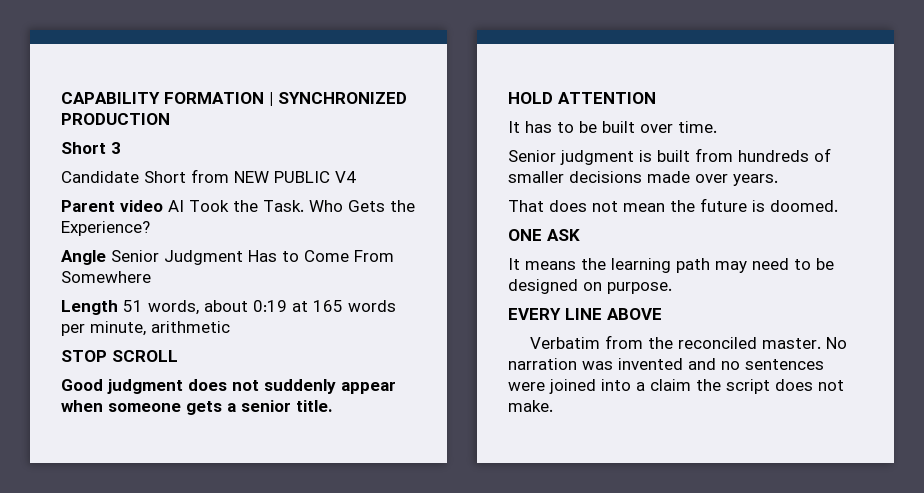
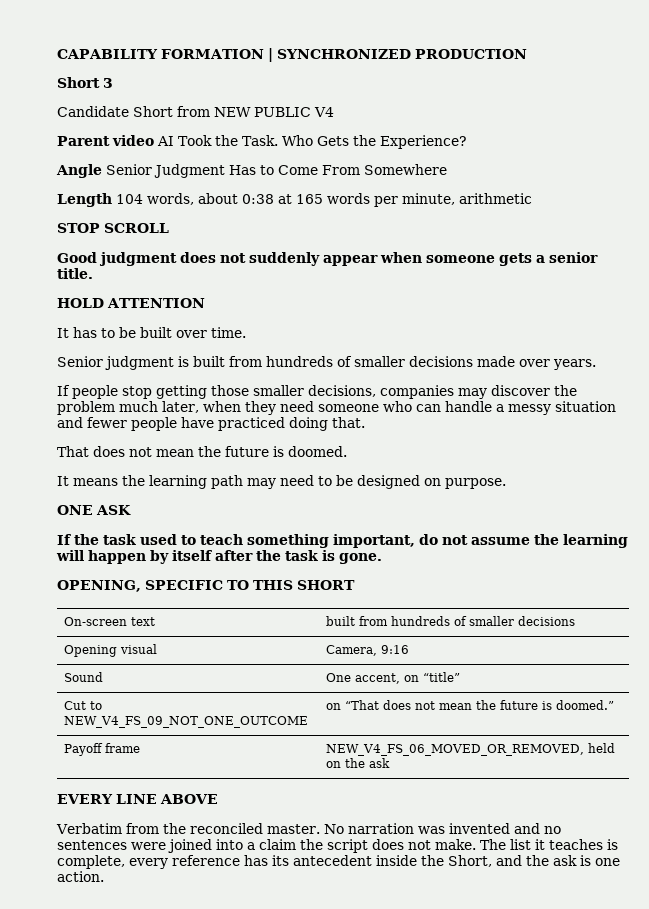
[123,300,143,312] 51 -> [116,194,143,204] 104
[253,300,287,312] 0:19 -> [242,194,274,204] 0:38
(778, 180) none -> [57,385,577,399] [57,401,616,415] [57,417,365,431] // If people stop getting those smaller decisions, companies may discover the problem much later, when they need someone who can handle a messy situation and fewer people have practiced doing that.
[508,229,580,241] // ONE ASK -> (347, 451) none
(672, 288) none -> [57,505,131,515] [57,534,628,548] [56,550,382,564] [57,580,355,592] [64,617,156,626] [326,616,576,626] [64,644,158,657] [326,645,410,656] [64,672,104,682] [326,672,461,684] [64,701,103,710] [64,716,309,728] [326,700,615,710] [64,743,141,756] [326,743,616,756] [326,758,391,768] // ONE ASK // If the task used to teach something important, do not assume the learning will happen by itself after the task is gone. // OPENING, SPECIFIC TO THIS SHORT // On-screen text | built from hundreds of smaller decisions // Opening visual | Camera, 9:16 // Sound | One accent, on “title” // Cut to NEW_V4_FS_09_NOT_ONE_OUTCOME | on “That does not mean the future is doomed.” // Payoff frame | NEW_V4_FS_06_MOVED_OR_REMOVED, held on the ask
(553, 406) none -> [480,839,618,850] [57,855,620,869] [57,871,104,882] The list it teaches is complete, every reference has its antecedent inside the Short, and the ask is one action.

